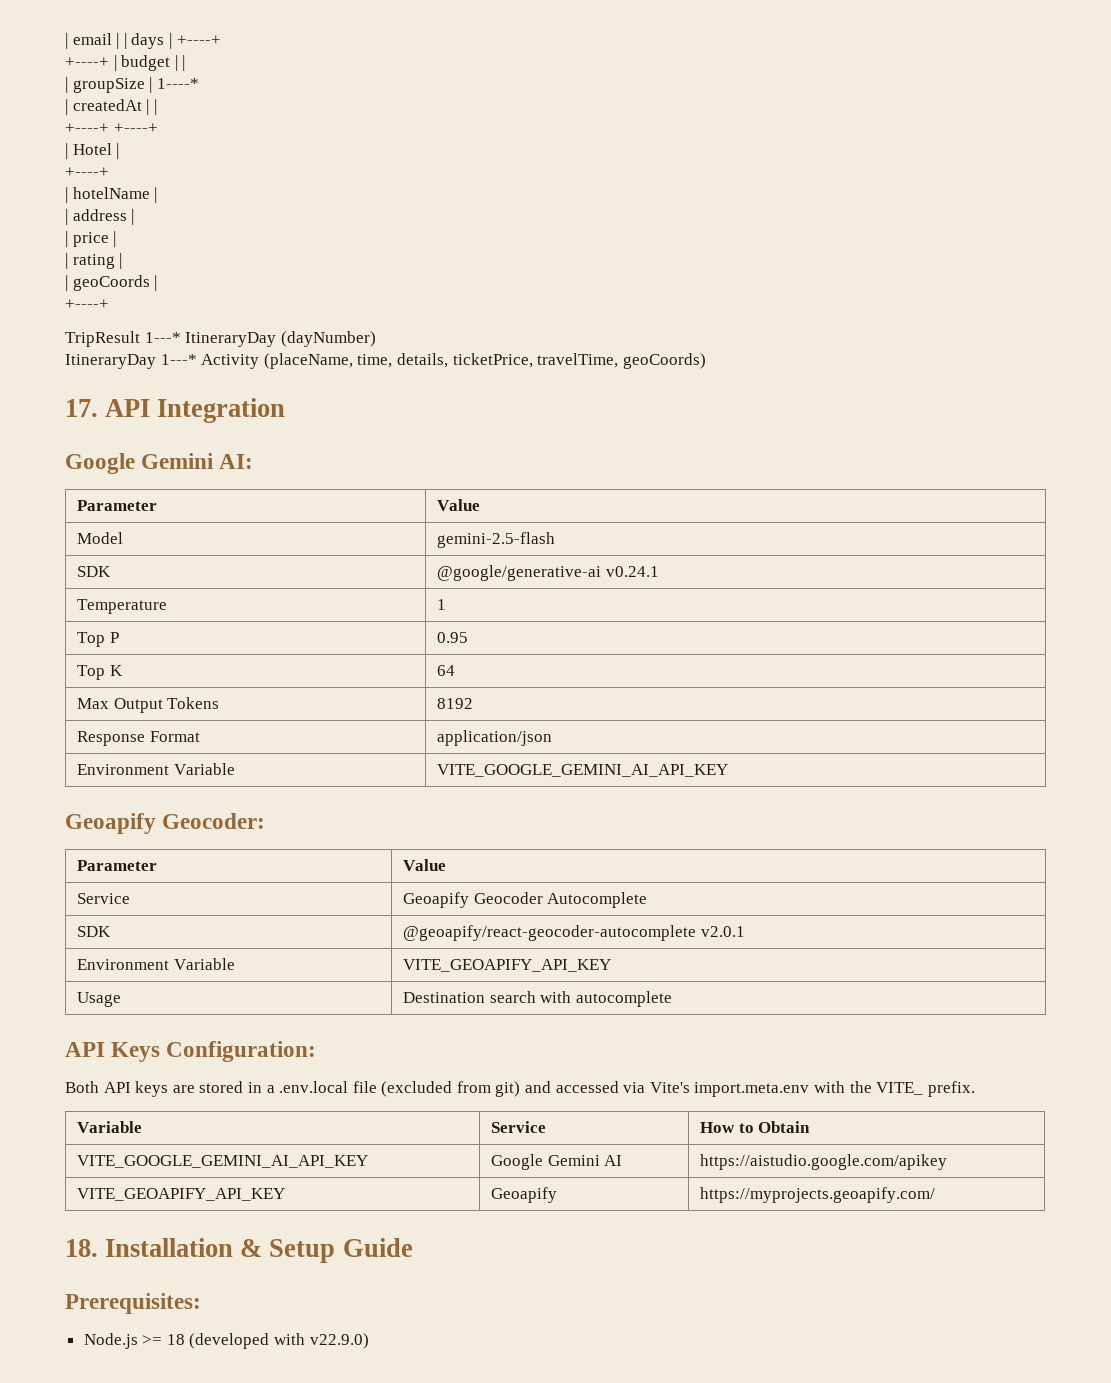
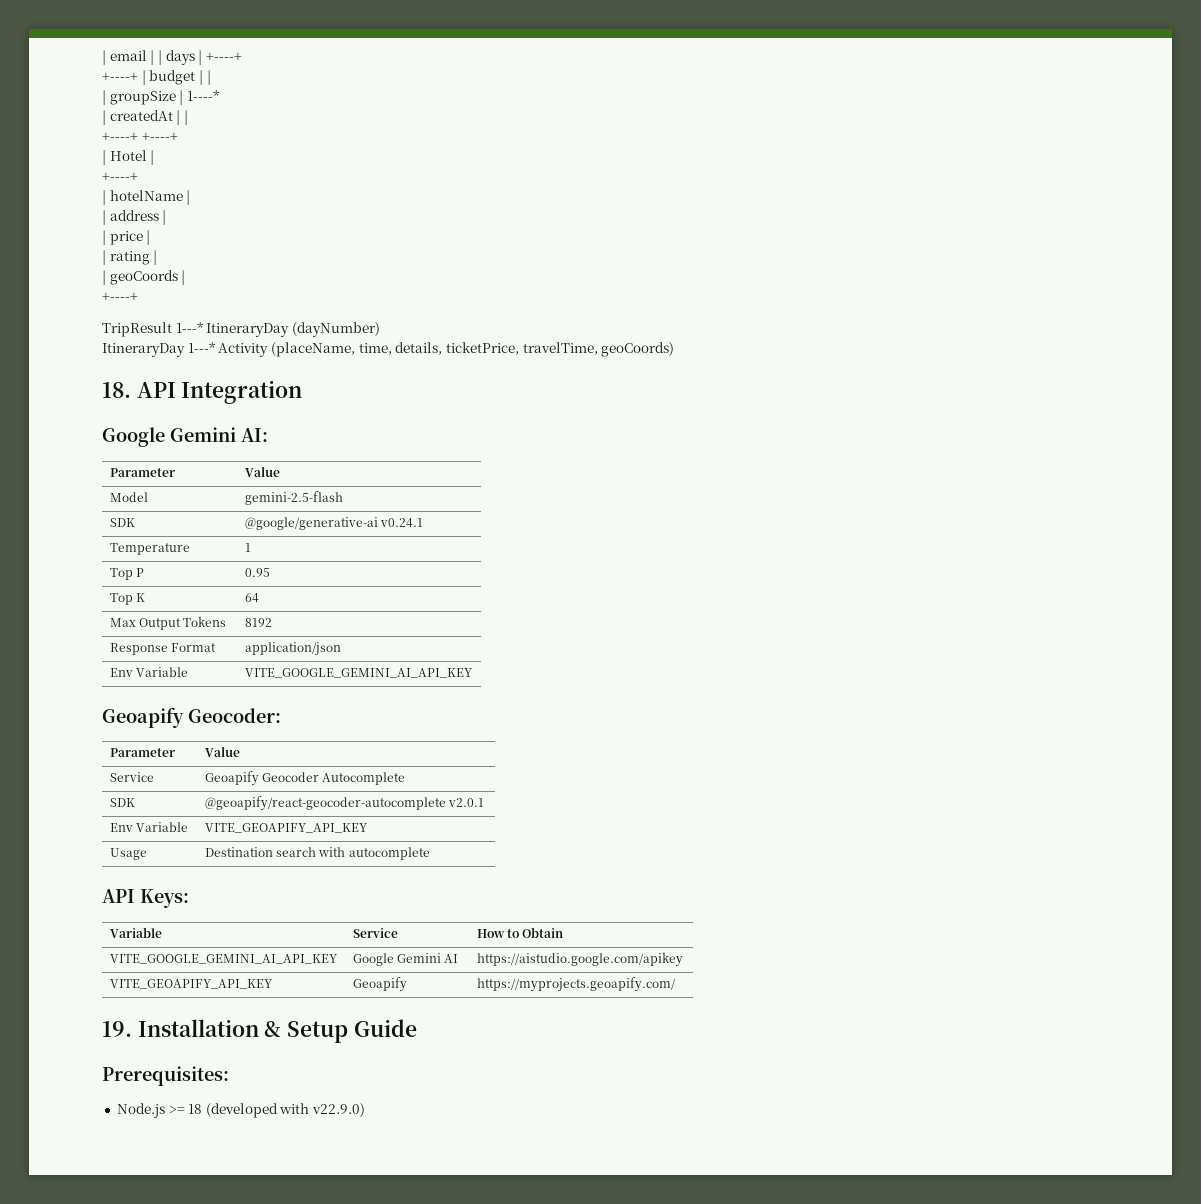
[65,399,98,417] 17. -> [102,382,131,398] 18.
[77,764,170,775] Environment -> [109,668,133,677] Env
[77,959,170,970] Environment -> [109,823,133,832] Env
[111,1041,317,1062] [65,1081,975,1097] Keys Configuration: // Both API keys are stored in a .env.local file (excluded from git) and accessed via Vite's import.meta.env with the VITE_ prefix. -> [140,889,189,908] Keys:
[65,1239,98,1257] 18. -> [102,1021,132,1037] 19.

